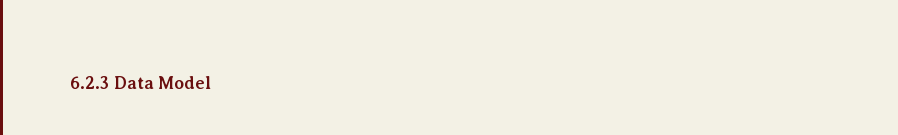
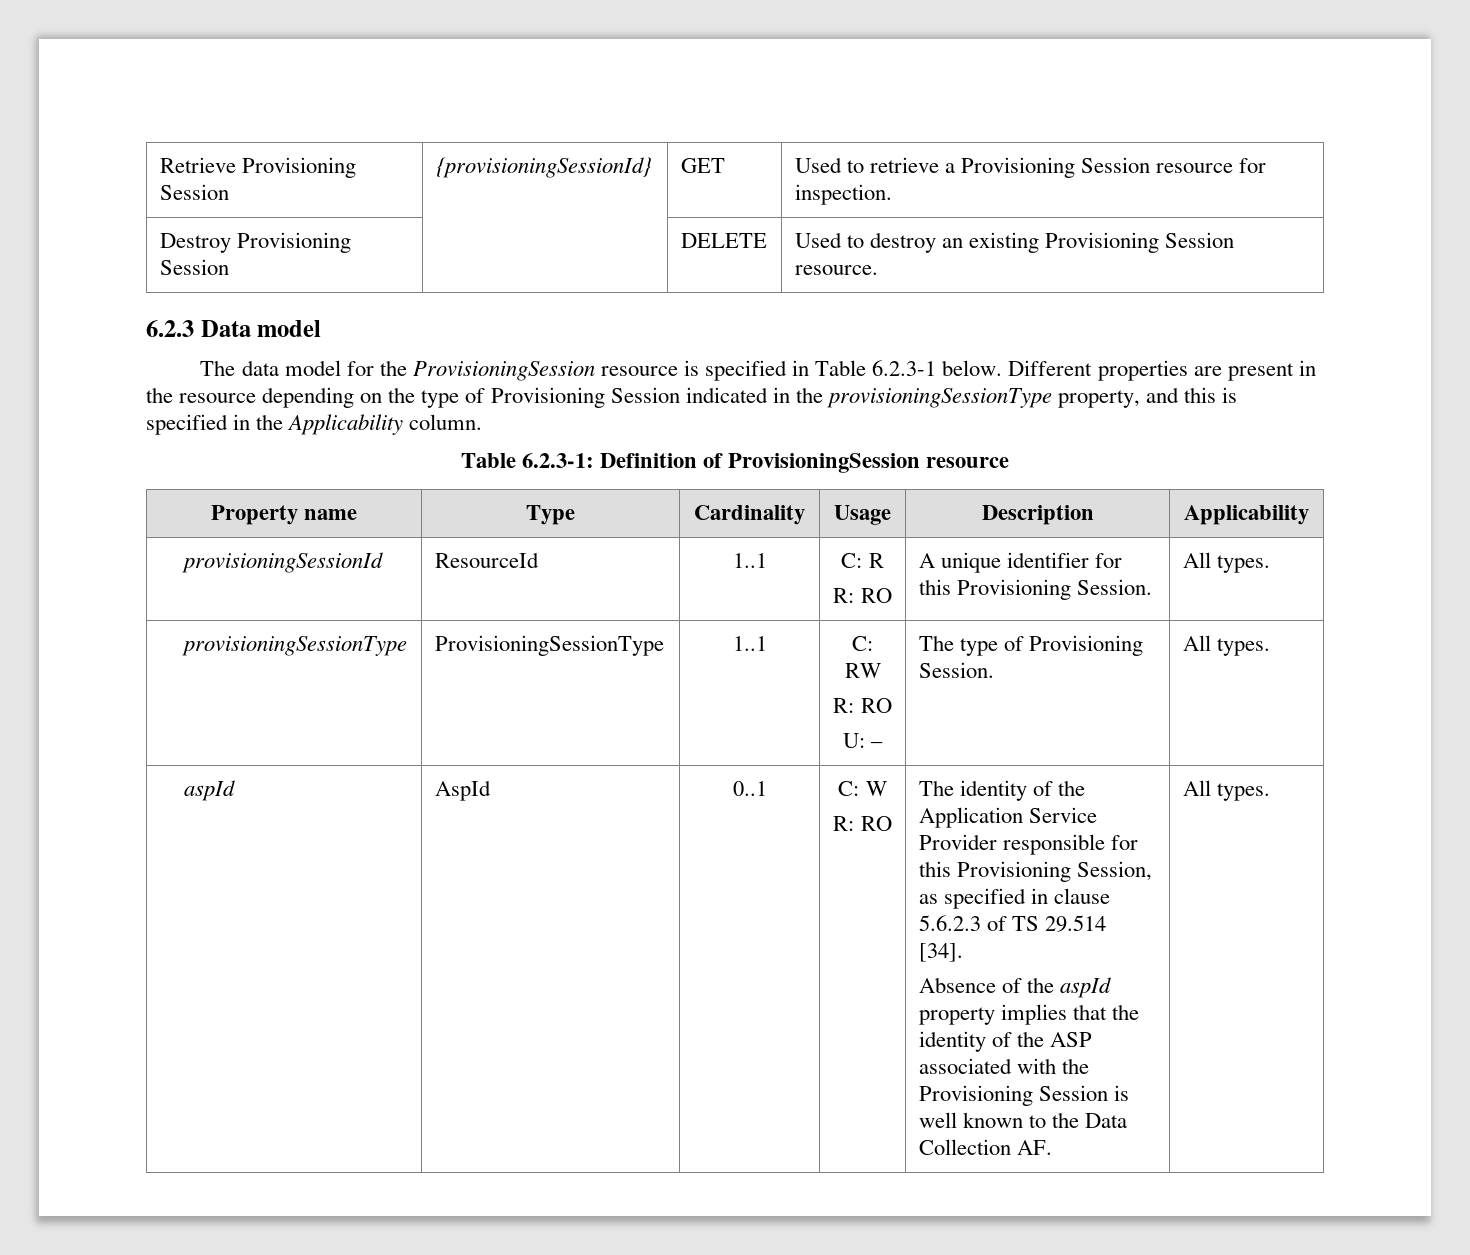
[70,76,212,89] 6.2.3 Data Model -> [159,157,357,178] [159,184,229,200] [435,157,652,178] [680,158,725,173] [794,157,1267,178] [794,184,892,205] [159,232,352,253] [159,259,229,275] [680,233,767,248] [794,232,1235,253] [794,265,878,275] [146,320,322,337] [200,360,1316,381] [146,387,1238,408] [146,414,483,435] [460,453,1010,473] [210,505,358,525] [526,505,575,525] [694,505,805,525] [834,505,891,525] [981,505,1094,525] [1184,505,1309,525] [181,552,383,573] [434,552,539,568] [732,553,767,568] [841,553,884,568] [833,588,892,603] [918,552,1123,573] [918,579,1153,600] [1182,552,1271,573] [181,636,407,656] [434,635,664,656] [732,636,767,651] [852,636,873,651] [844,663,881,678] [833,698,892,713] [842,733,884,748] [918,635,1144,656] [918,662,994,678] [1182,635,1271,656] [183,780,235,801] [434,780,491,801] [732,781,767,796] [838,781,887,796] [833,816,892,831] [918,780,1086,801] [918,807,1098,828] [918,834,1139,855] [918,861,1153,882] [918,888,1111,909] [918,915,1107,932] [918,943,963,962] [918,977,1112,998] [918,1004,1140,1025] [918,1031,1093,1052] [918,1058,1090,1074] [918,1085,1130,1106] [918,1112,1128,1128] [918,1139,1053,1155] [1182,780,1271,801] Retrieve Provisioning Session | {provisioningSessionId} | GET | Used to retrieve a Provisioning Session resource for inspection. // Destroy Provisioning Session | | DELETE | Used to destroy an existing Provisioning Session resource. // 6.2.3 Data model // The data model for the ProvisioningSession resource is specified in Table 6.2.3-1 below. Different properties are present in the resource depending on the type of Provisioning Session indicated in the provisioningSessionType property, and this is specified in the Applicability column. // Table 6.2.3-1: Definition of ProvisioningSession resource // Property name | Type | Cardinality | Usage | Description | Applicability // provisioningSessionId | ResourceId | 1..1 | C: R // R: RO | A unique identifier for this Provisioning Session. | All types. // provisioningSessionType | ProvisioningSessionType | 1..1 | C: RW // R: RO // U: – | The type of Provisioning Session. | All types. // aspId | AspId | 0..1 | C: W // R: RO | The identity of the Application Service Provider responsible for this Provisioning Session, as specified in clause 5.6.2.3 of TS 29.514 [34]. // Absence of the aspId property implies that the identity of the ASP associated with the Provisioning Session is well known to the Data Collection AF. | All types.

